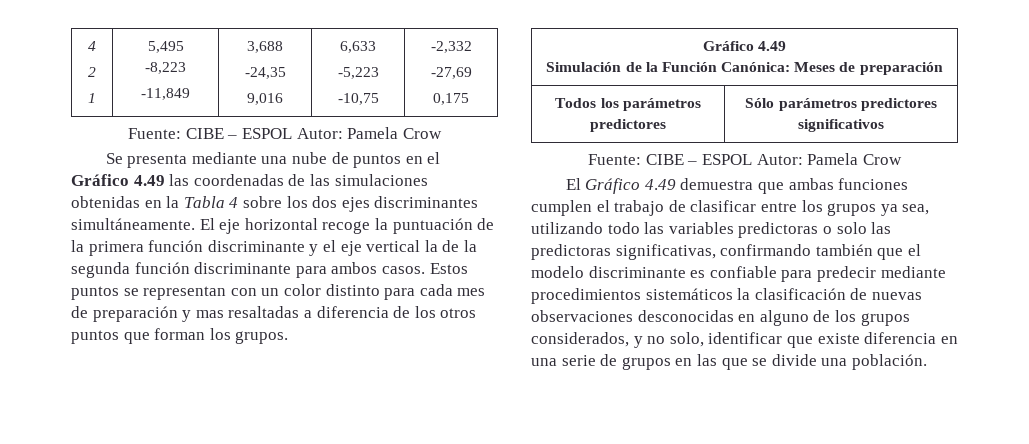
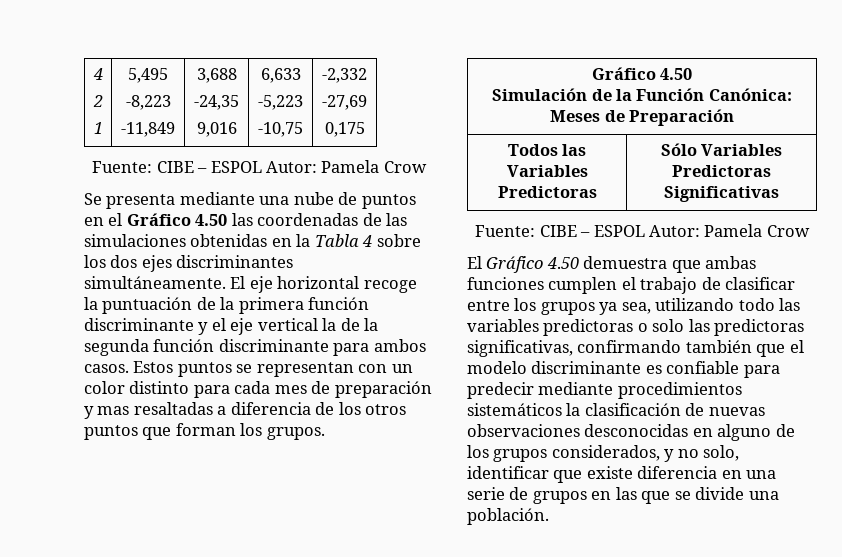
[133,175,165,186] 4.49 -> [195,214,228,226] 4.50
[758,41,787,51] 4.49 -> [660,68,693,80] 4.50
[859,62,943,75] preparación -> [628,109,734,126] Preparación
[600,98,701,111] [590,119,666,132] [745,98,937,111] [798,119,884,132] los parámetros predictores | Sólo parámetros predictores significativos -> [562,144,587,156] [506,165,588,177] [497,186,597,198] [660,143,783,156] [672,165,771,177] [664,186,779,202] las Variables Predictoras | Sólo Variables Predictoras Significativas
[644,179,676,190] 4.49 -> [546,257,579,269] 4.50

